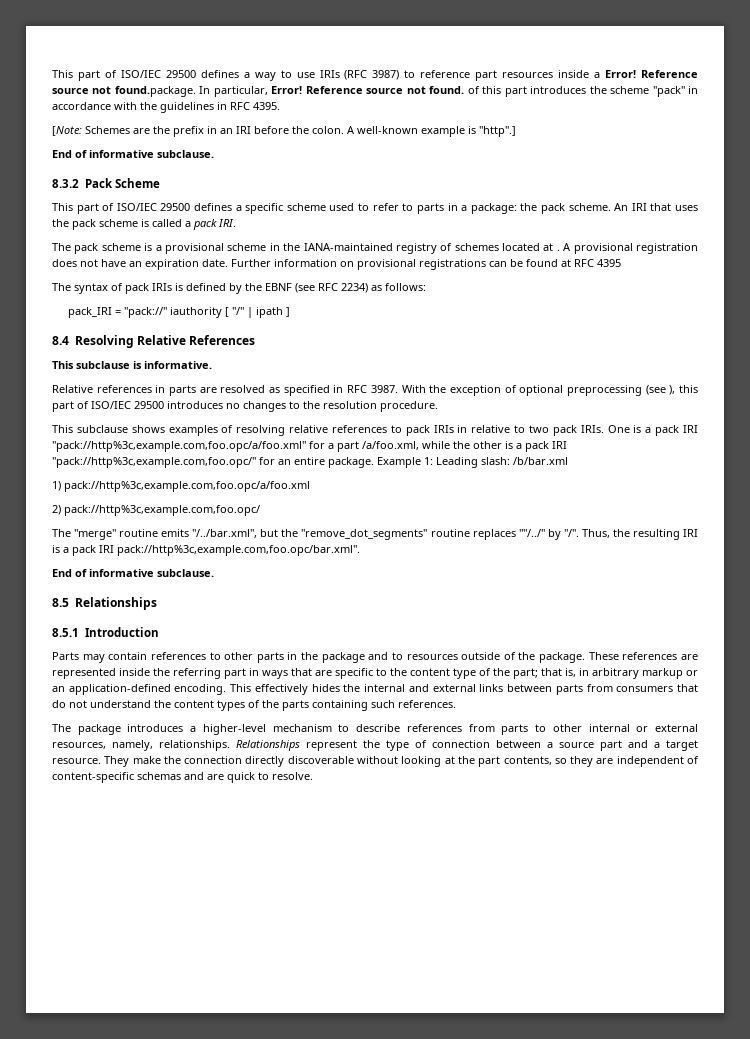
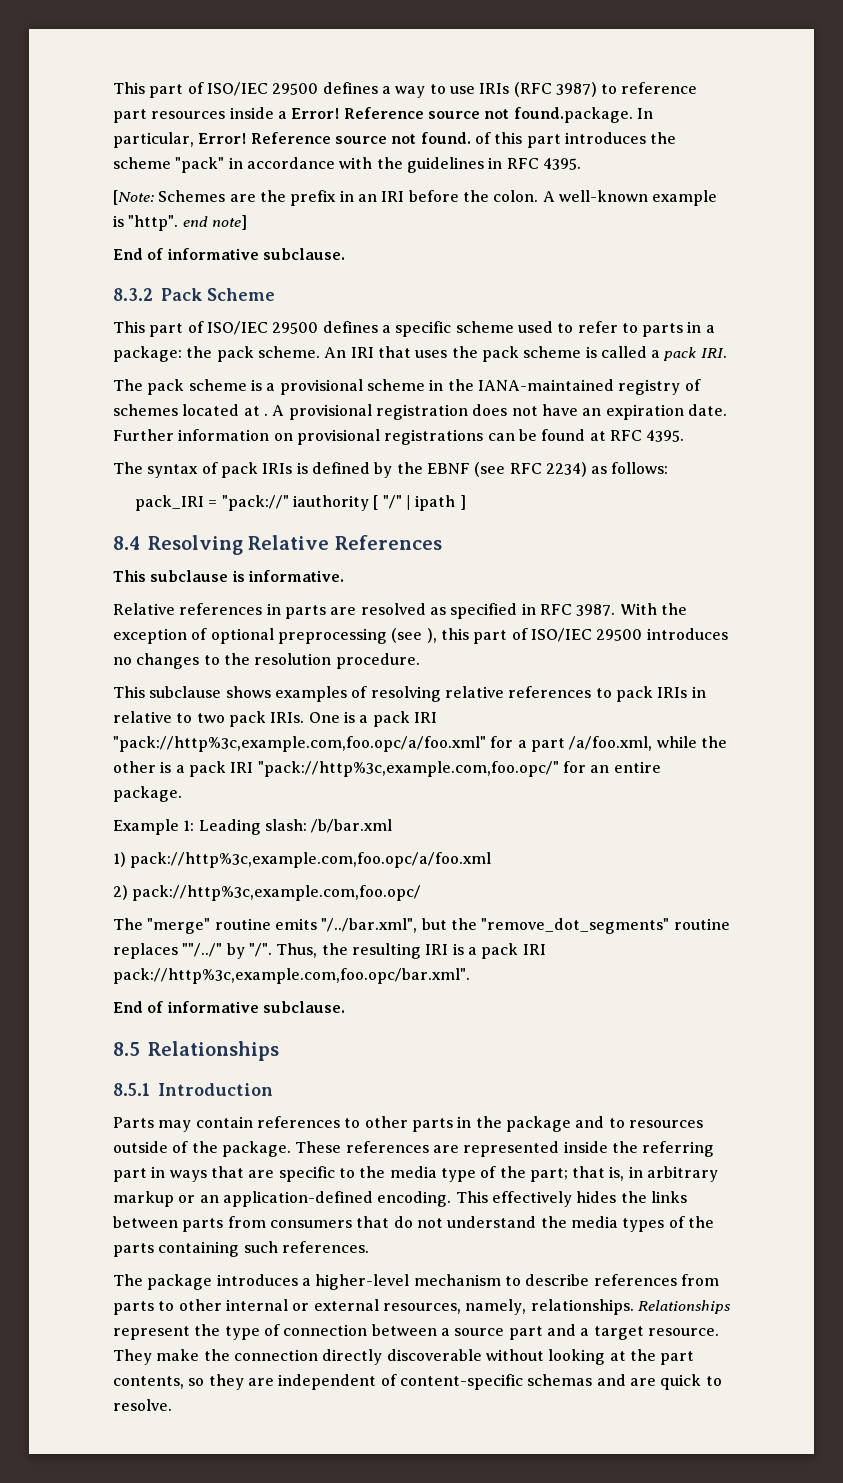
[479,126,516,137] "http".] -> [128,215,247,231] "http". end note]
[597,259,621,267] 4395 -> [646,430,685,442] 4395.
(374, 462) none -> (182, 794) //
[410,668,450,676] content -> [389,1166,437,1178] media
[364,684,476,692] internal and external -> (647, 1197) none
[174,700,214,708] content -> [570,1216,618,1228] media

